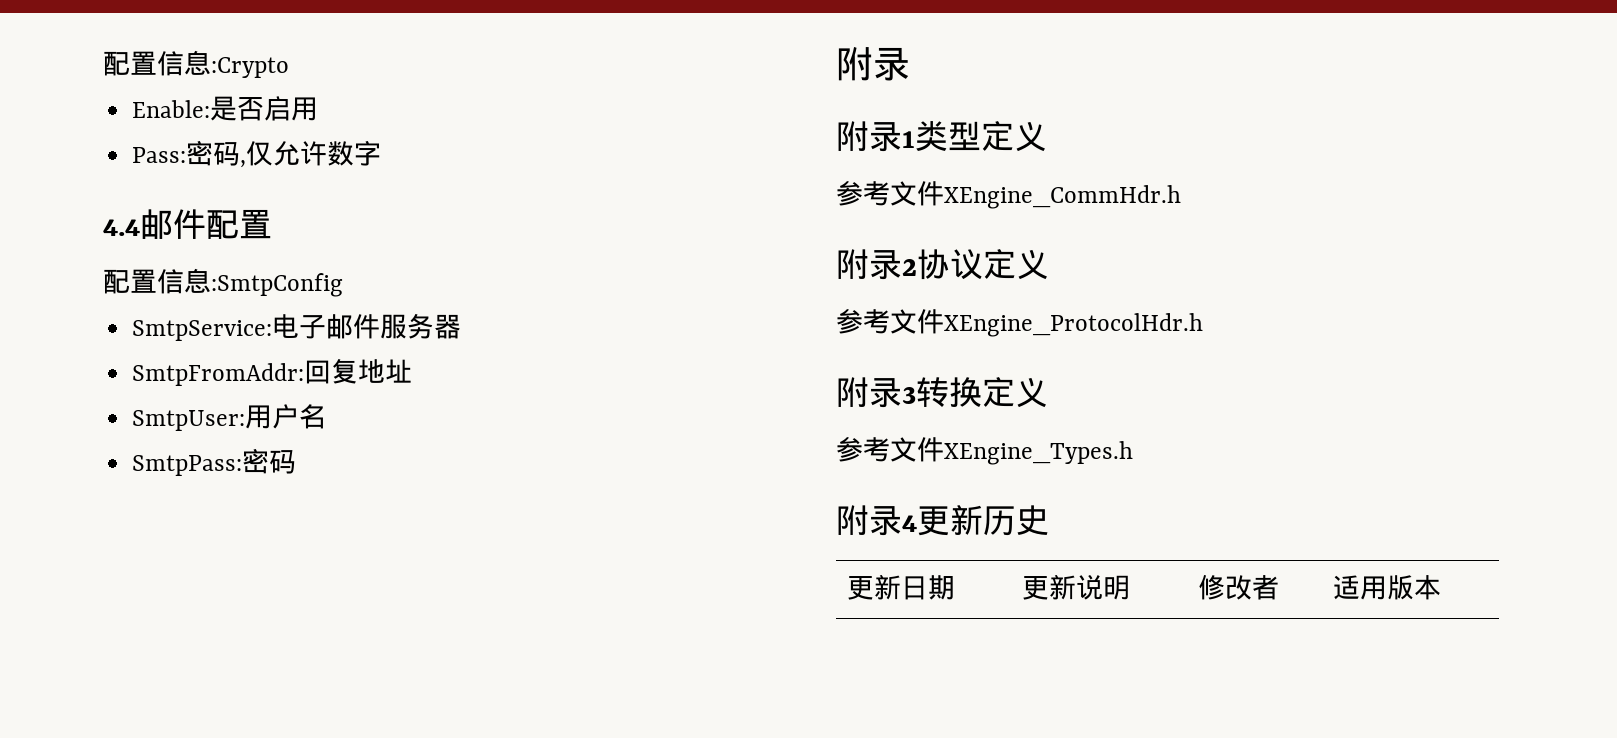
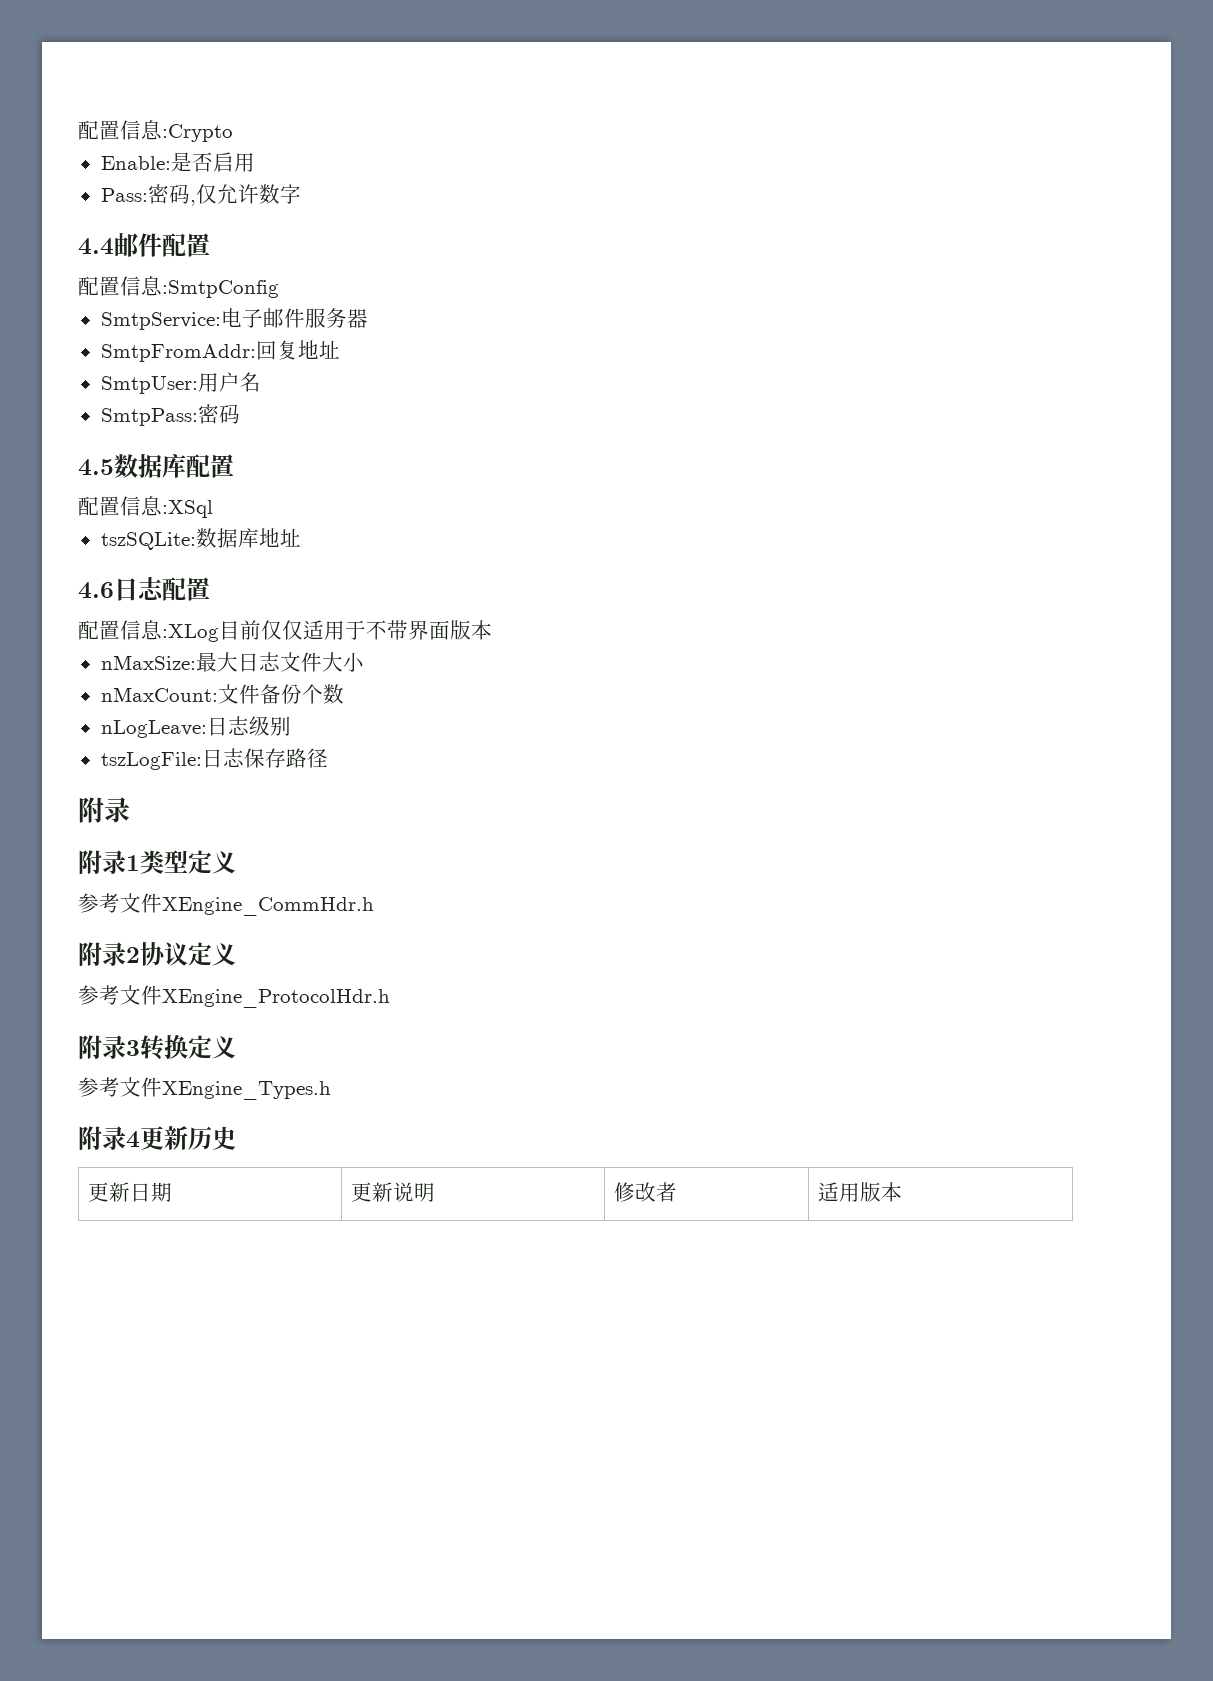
(297, 462) none -> [78,453,234,478] [78,496,213,518] [100,528,301,550] [78,577,210,601] [78,620,492,642] [100,652,364,672] [100,684,344,704] [100,716,291,738] [100,748,328,770] // 4.5数据库配置 // 配置信息:XSql // tszSQLite:数据库地址 // 4.6日志配置 // 配置信息:XLog目前仅仅适用于不带界面版本 // nMaxSize:最大日志文件大小 // nMaxCount:文件备份个数 // nLogLeave:日志级别 // tszLogFile:日志保存路径

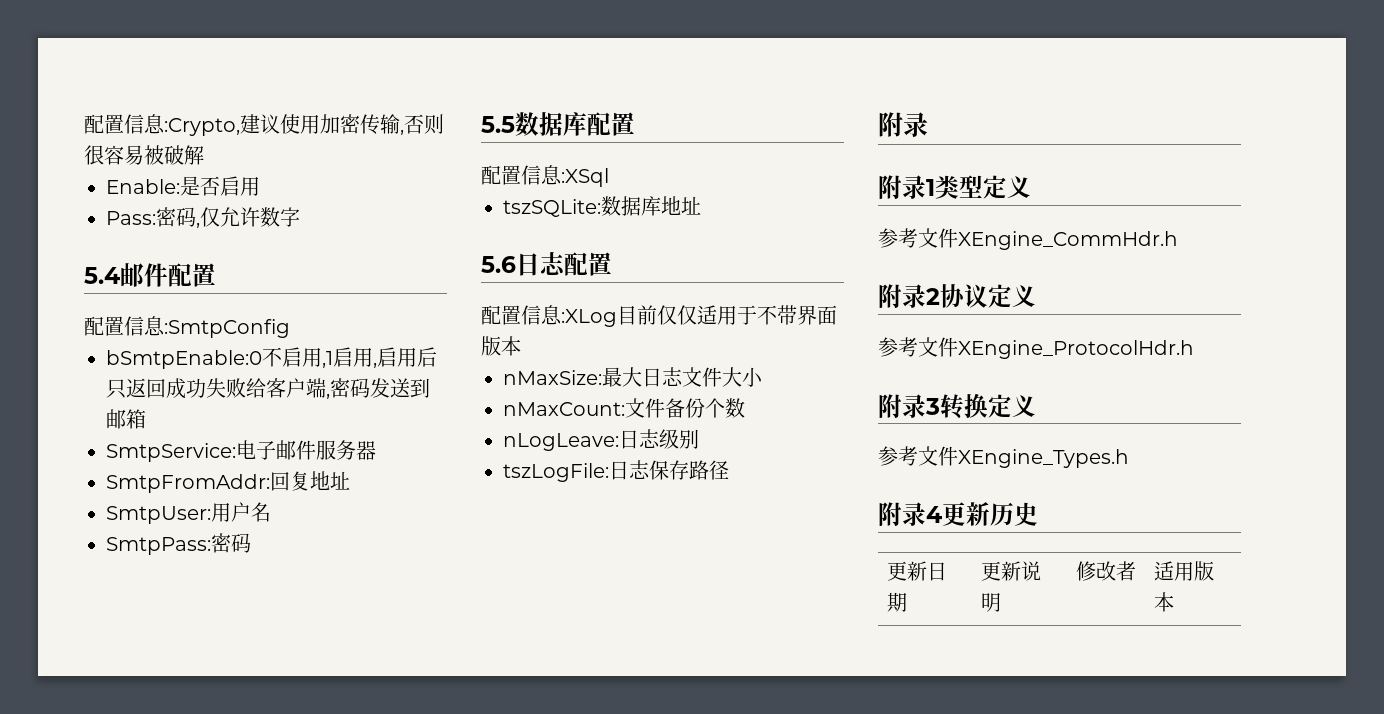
[78,120,233,142] 配置信息:Crypto -> [84,114,444,136] [84,145,204,165] 配置信息:Crypto,建议使用加密传输,否则很容易被破解
[78,238,114,255] 4.4 -> [84,267,120,284] 5.4
(279, 289) none -> [106,347,437,369] [106,378,430,399] [106,409,146,429] // bSmtpEnable:0不启用,1启用,启用后只返回成功失败给客户端,密码发送到邮箱
[78,459,114,476] 4.5 -> [481,116,515,133] 5.5
[78,582,114,599] 4.6 -> [481,256,516,273] 5.6

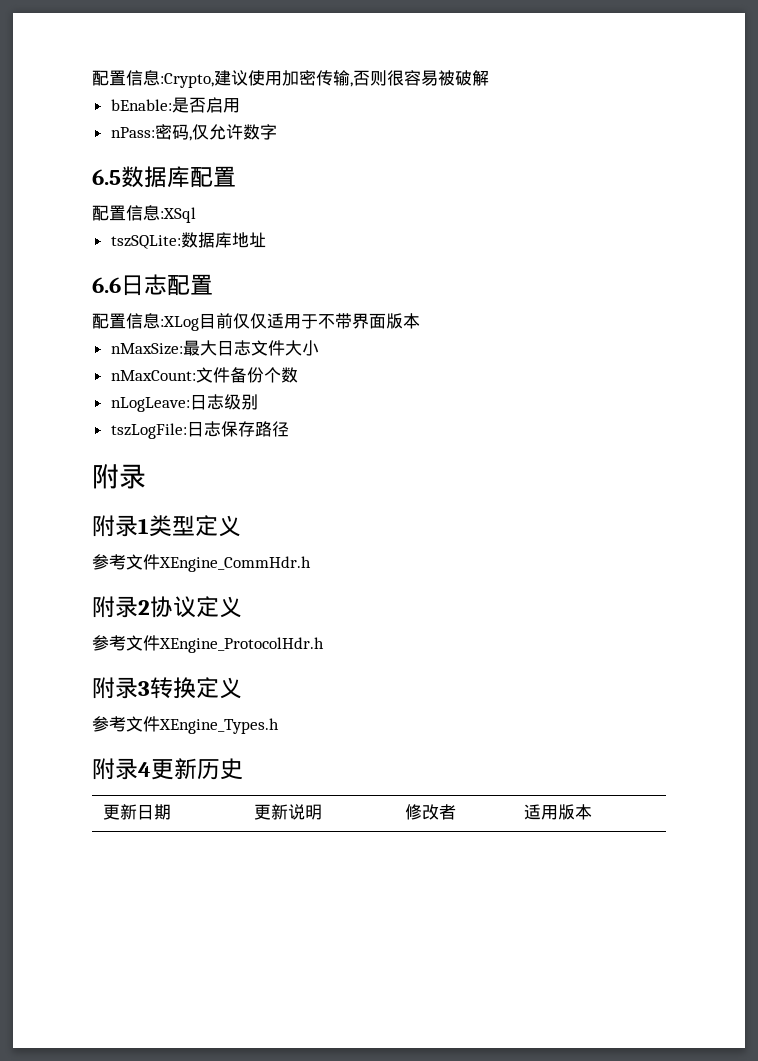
[106,179,180,194] Enable: -> [110,99,172,111] bEnable:
[106,211,156,225] Pass: -> [110,127,155,138] nPass:
[84,263,216,287] [84,316,290,338] [106,347,437,369] [106,378,430,399] [106,409,146,429] [106,440,376,462] [106,471,350,493] [106,502,271,524] [106,533,251,555] [481,116,515,133] 5.4邮件配置 // 配置信息:SmtpConfig // bSmtpEnable:0不启用,1启用,启用后只返回成功失败给客户端,密码发送到邮箱 // SmtpService:电子邮件服务器 // SmtpFromAddr:回复地址 // SmtpUser:用户名 // SmtpPass:密码 // 5.5 -> [92,169,121,185] 6.5
[481,256,516,273] 5.6 -> [92,277,121,293] 6.6

